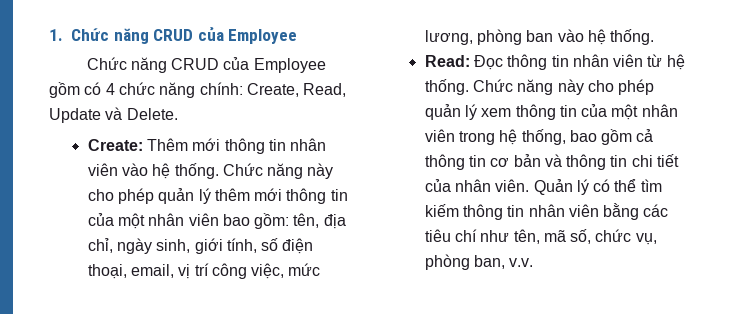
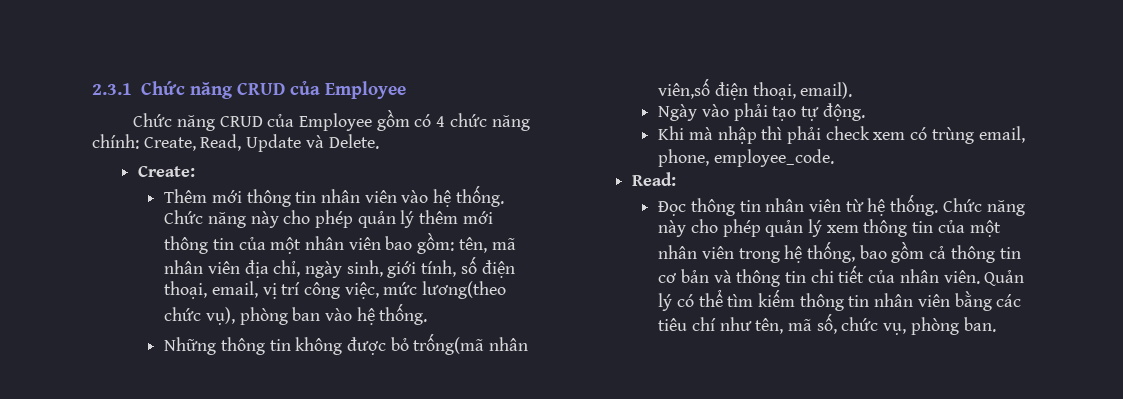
[49,29,63,41] 1. -> [92,83,132,95] 2.3.1
(143, 145) none -> (195, 171) //
(320, 220) none -> [491,238,516,250] [164,260,240,274] mã nhân viên
[424,30,473,45] lương, -> [422,281,507,299] [164,307,235,325] lương(theo chức vụ),
(655, 37) none -> [164,333,529,355] [658,78,853,100] [658,103,865,121] [658,126,1025,144] [658,149,834,167] // Những thông tin không được bỏ trống(mã nhân viên,số điện thoại, email). // Ngày vào phải tạo tự động. // Khi mà nhập thì phải check xem có trùng email, phone, employee_code.
(470, 61) none -> (676, 179) //
[473,255,534,269] ban, v.v. -> [963,317,996,332] ban.

